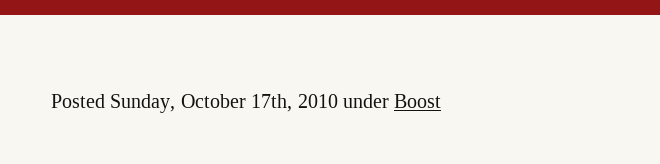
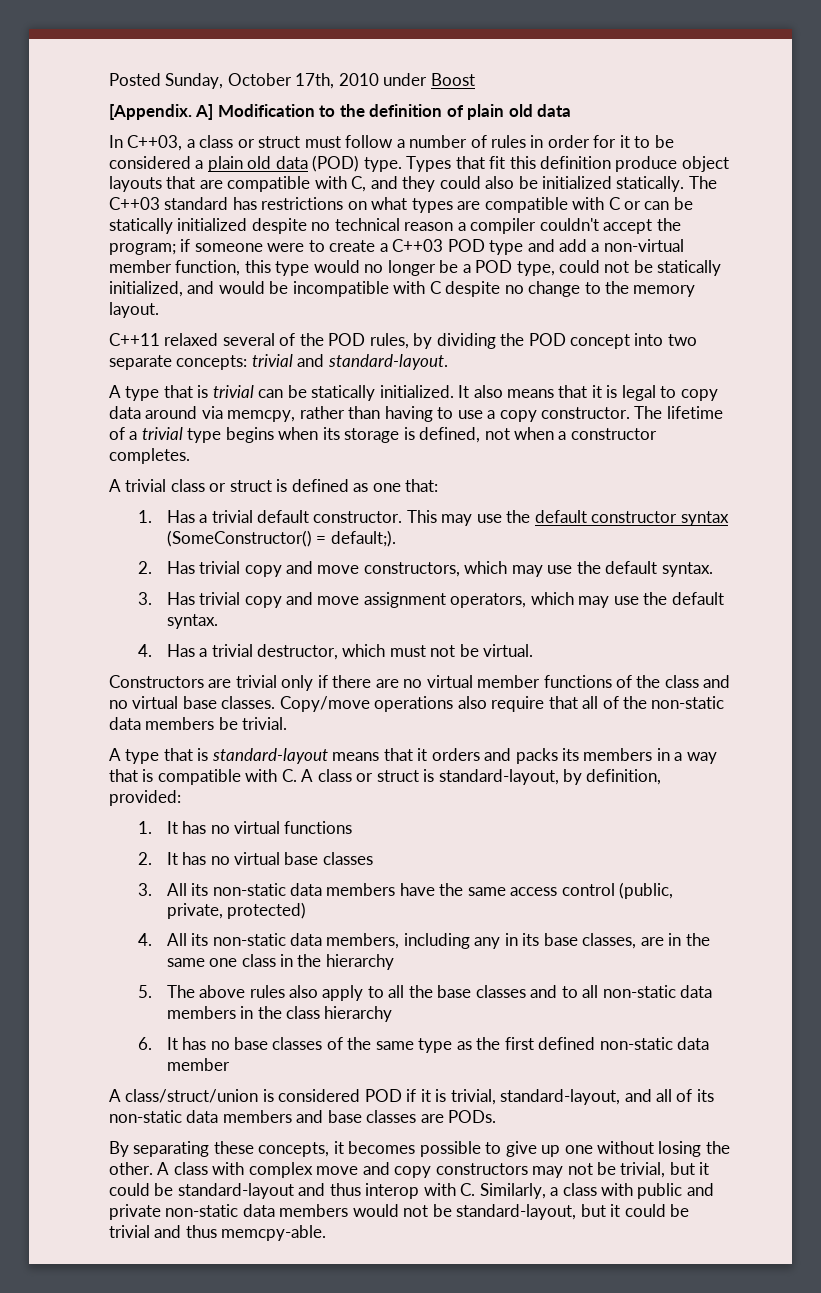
(442, 101) none -> [109,104,572,120] [109,135,674,151] [109,155,729,172] [109,176,717,192] [109,197,693,213] [109,218,681,234] [109,239,684,255] [109,260,722,276] [109,281,696,297] [109,302,159,318] [109,333,697,349] [109,354,448,370] [109,385,718,401] [109,406,723,422] [109,427,657,443] [109,448,190,464] [109,479,439,492] [137,510,729,526] [166,530,396,547] [137,561,713,577] [137,592,724,608] [166,614,218,629] [137,644,534,660] [109,675,731,691] [109,696,725,712] [109,717,288,730] [109,748,717,764] [109,769,662,785] [109,790,181,806] [137,821,353,834] [137,852,373,865] [137,882,674,899] [166,902,307,919] [137,933,710,949] [166,954,394,970] [137,985,713,1001] [166,1006,393,1022] [137,1037,710,1053] [166,1058,230,1071] [109,1089,714,1105] [109,1110,497,1123] [109,1141,730,1157] [109,1162,710,1178] [109,1183,714,1199] [109,1204,690,1220] [109,1225,327,1241] // [Appendix. A] Modification to the definition of plain old data // In C++03, a class or struct must follow a number of rules in order for it to be considered a plain old data (POD) type. Types that fit this definition produce object layouts that are compatible with C, and they could also be initialized statically. The C++03 standard has restrictions on what types are compatible with C or can be statically initialized despite no technical reason a compiler couldn't accept the program; if someone were to create a C++03 POD type and add a non-virtual member function, this type would no longer be a POD type, could not be statically initialized, and would be incompatible with C despite no change to the memory layout. // C++11 relaxed several of the POD rules, by dividing the POD concept into two separate concepts: trivial and standard-layout. // A type that is trivial can be statically initialized. It also means that it is legal to copy data around via memcpy, rather than having to use a copy constructor. The lifetime of a trivial type begins when its storage is defined, not when a constructor completes. // A trivial class or struct is defined as one that: // 1. Has a trivial default constructor. This may use the default constructor syntax (SomeConstructor() = default;). // 2. Has trivial copy and move constructors, which may use the default syntax. // 3. Has trivial copy and move assignment operators, which may use the default syntax. // 4. Has a trivial destructor, which must not be virtual. // Constructors are trivial only if there are no virtual member functions of the class and no virtual base classes. Copy/move operations also require that all of the non-static data members be trivial. // A type that is standard-layout means that it orders and packs its members in a way that is compatible with C. A class or struct is standard-layout, by definition, provided: // 1. It has no virtual functions // 2. It has no virtual base classes // 3. All its non-static data members have the same access control (public, private, protected) // 4. All its non-static data members, including any in its base classes, are in the same one class in the hierarchy // 5. The above rules also apply to all the base classes and to all non-static data members in the class hierarchy // 6. It has no base classes of the same type as the first defined non-static data member // A class/struct/union is considered POD if it is trivial, standard-layout, and all of its non-static data members and base classes are PODs. // By separating these concepts, it becomes possible to give up one without losing the other. A class with complex move and copy constructors may not be trivial, but it could be standard-layout and thus interop with C. Similarly, a class with public and private non-static data members would not be standard-layout, but it could be trivial and thus memcpy-able.

